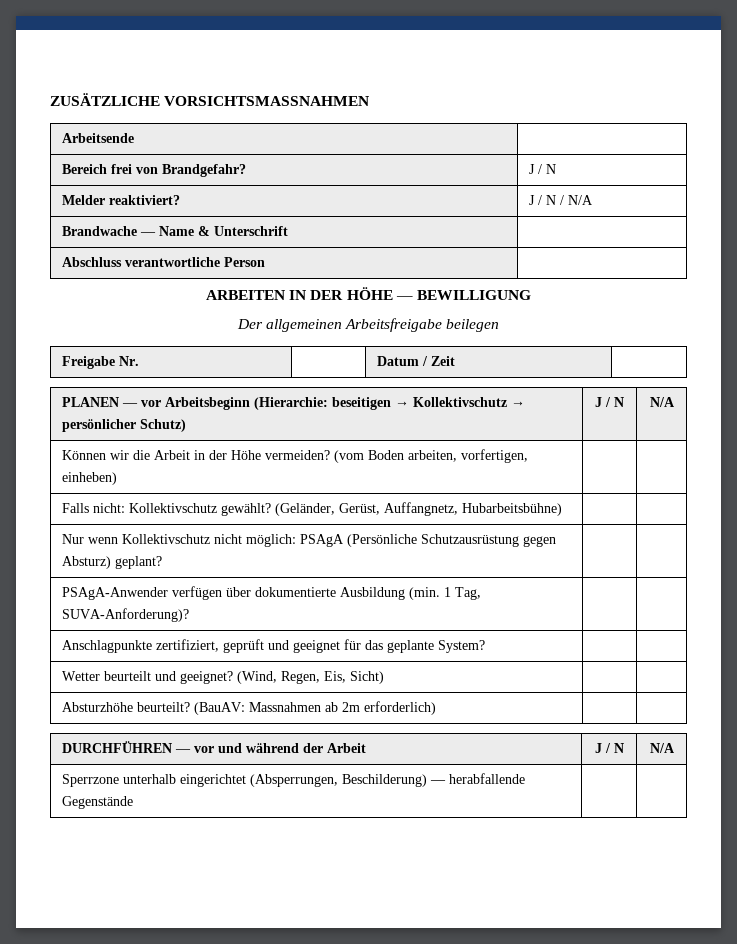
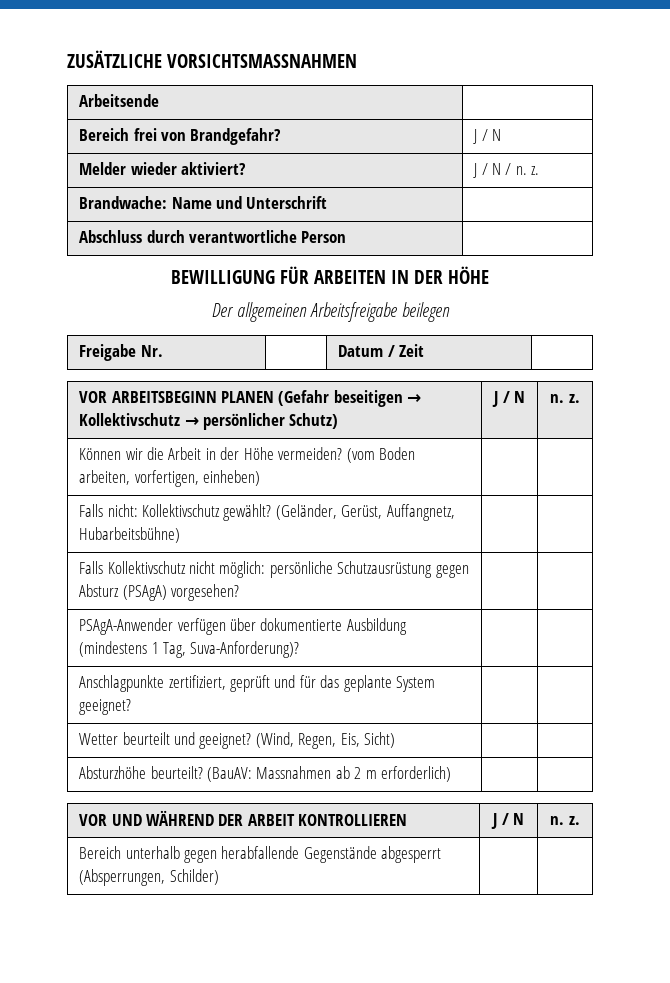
[109,195,181,205] reaktiviert? -> [130,162,246,175] wieder aktiviert?
[568,195,594,205] [62,226,211,236] N/A // Brandwache — Name & -> [515,166,540,175] [79,196,242,209] n. z. // Brandwache: Name und
(123, 262) none -> [146,230,185,243] durch
(266, 262) none -> [171,266,310,284] BEWILLIGUNG FÜR
[395,290,531,300] — BEWILLIGUNG -> (489, 275) none
[62,397,329,410] PLANEN — vor Arbeitsbeginn (Hierarchie: -> [79,390,330,406] VOR ARBEITSBEGINN PLANEN (Gefahr
[649,397,675,407] N/A -> [550,394,580,403] n. z.
[62,534,119,544] Nur wenn -> [79,561,104,574] Falls
[300,534,557,547] [62,556,163,569] PSAgA (Persönliche Schutzausrüstung gegen Absturz) geplant? -> [269,561,469,578] [79,584,239,601] persönliche Schutzausrüstung gegen Absturz (PSAgA) vorgesehen?
[409,587,441,600] (min. -> [79,641,148,657] (mindestens
[62,608,190,622] SUVA-Anforderung)? -> [190,641,300,658] Suva-Anforderung)?
[293,640,341,653] geeignet -> (296, 681) none
[438,640,486,653] System? -> [396,676,436,692] [79,699,132,715] System geeignet?
[342,702,361,712] 2m -> [354,767,377,779] 2 m
[62,741,367,753] [594,743,624,753] [649,743,675,753] [62,774,447,787] DURCHFÜHREN — vor und während der Arbeit | J / N | N/A // Sperrzone unterhalb eingerichtet (Absperrungen, Beschilderung) — -> [79,810,408,826] [491,813,524,829] [550,816,580,825] [79,846,217,863] VOR UND WÄHREND DER ARBEIT KONTROLLIEREN | J / N | n. z. // Bereich unterhalb gegen
(134, 802) none -> [381,846,442,863] [79,869,219,886] abgesperrt (Absperrungen, Schilder)

